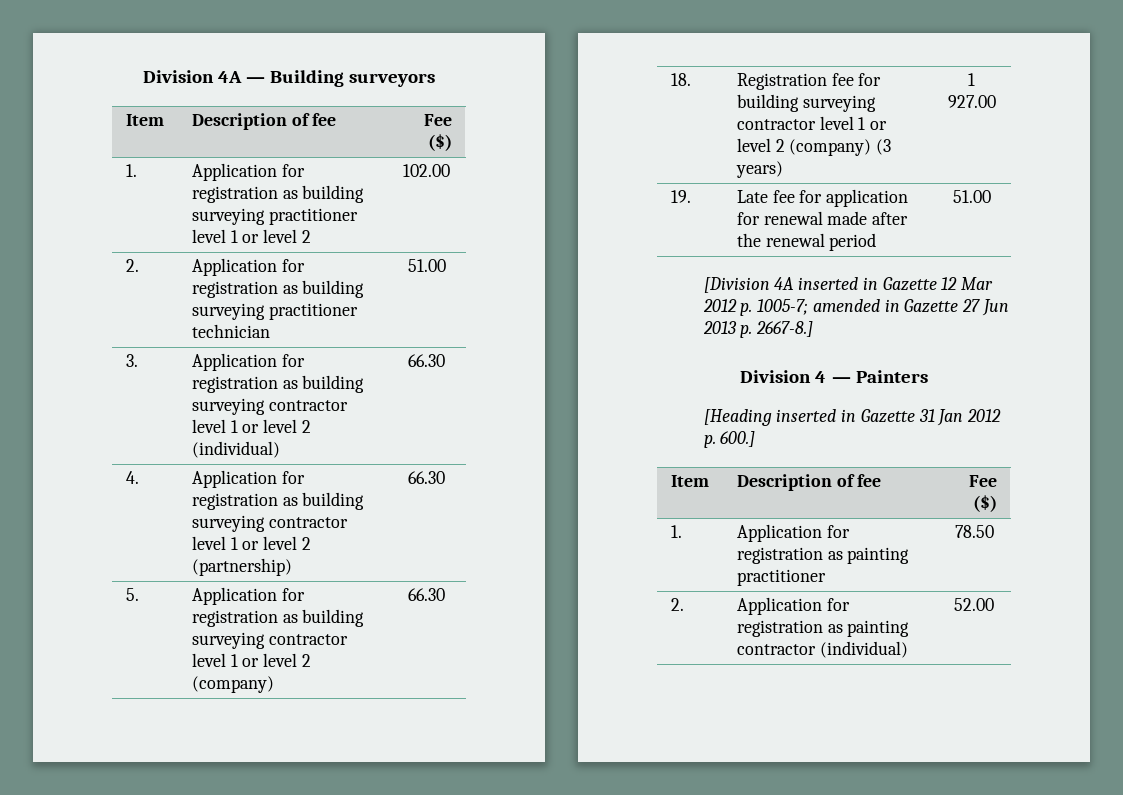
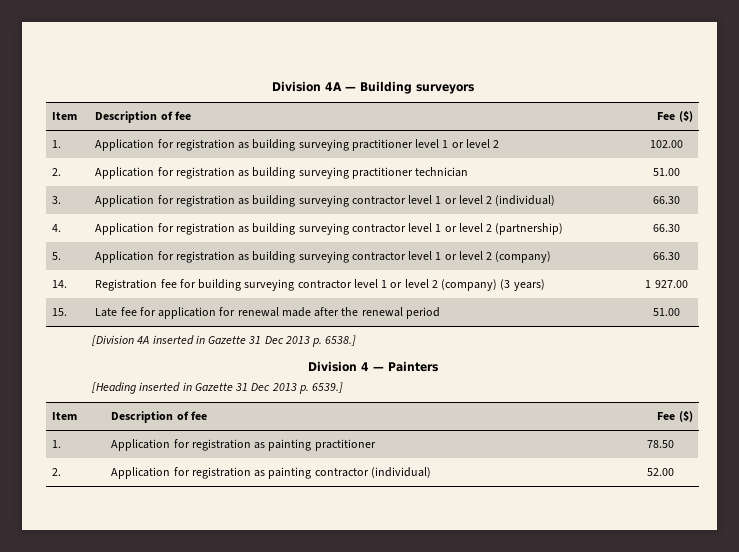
[670,73,691,86] 18. -> [52,280,68,288] 14.
[670,190,691,203] 19. -> [52,308,68,316] 15.
[941,277,994,290] [702,299,1009,316] [702,321,814,338] 12 Mar 2012 p. 1005-7; amended in Gazette 27 Jun 2013 p. 2667-8.] -> [248,335,357,347] 31 Dec 2013 p. 6538.]
[937,409,1002,426] [703,431,756,448] Jan 2012 p. 600.] -> [251,382,344,394] Dec 2013 p. 6539.]

